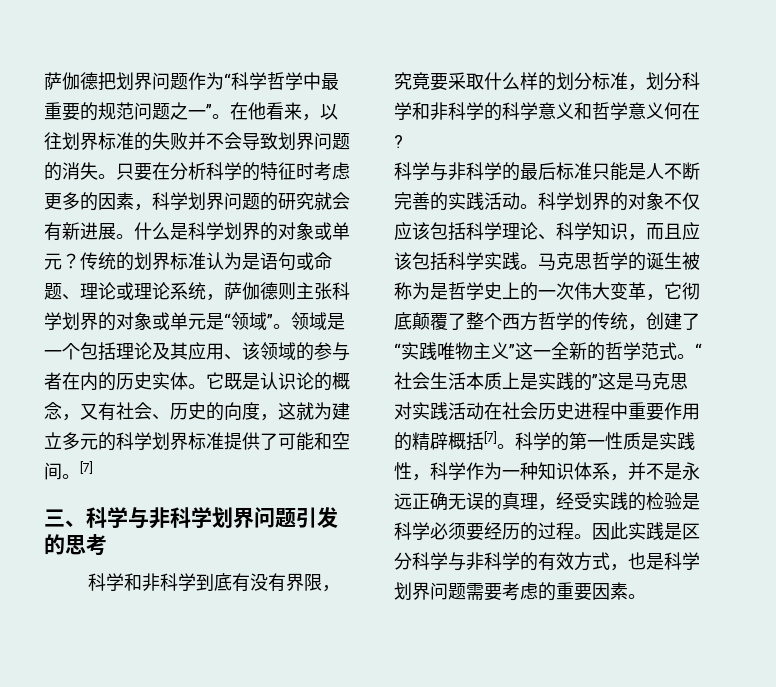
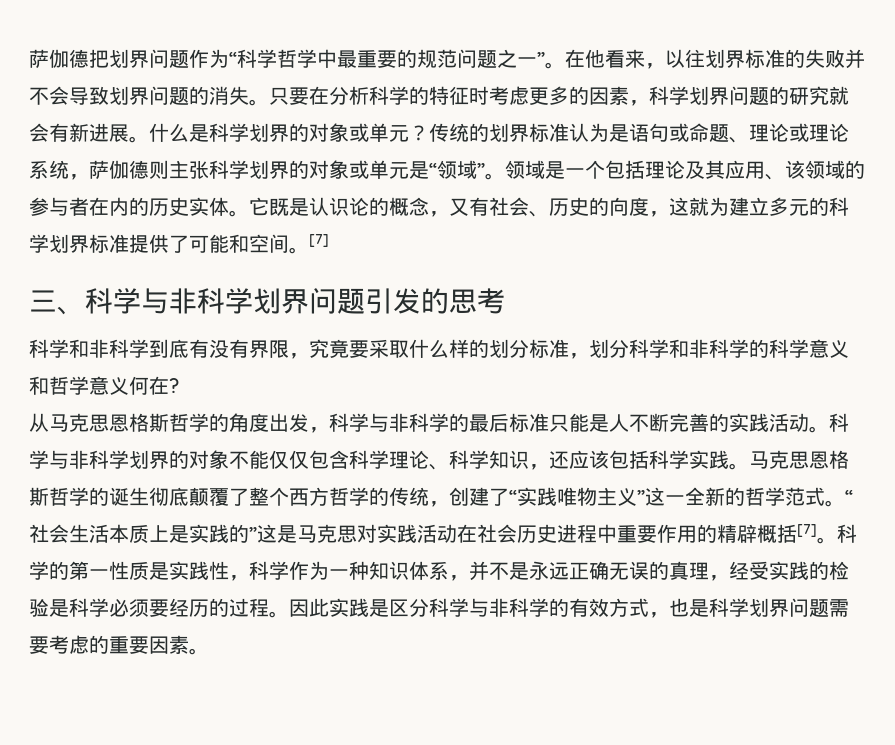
(403, 141) none -> [29,413,329,433] 从马克思恩格斯哲学的角度出发，
(574, 201) none -> [49,450,129,469] 与非科学
[682,192,700,210] [394,222,466,240] 仅应该包括 -> [249,450,349,469] 能仅仅包含
[646,223,682,240] 而且 -> [549,451,569,469] 还
(592, 261) none -> [809,450,849,469] [29,487,49,506] 恩格斯
[682,252,700,270] [394,282,682,301] 被称为是哲学史上的一次伟大变革，它 -> (149, 496) none

